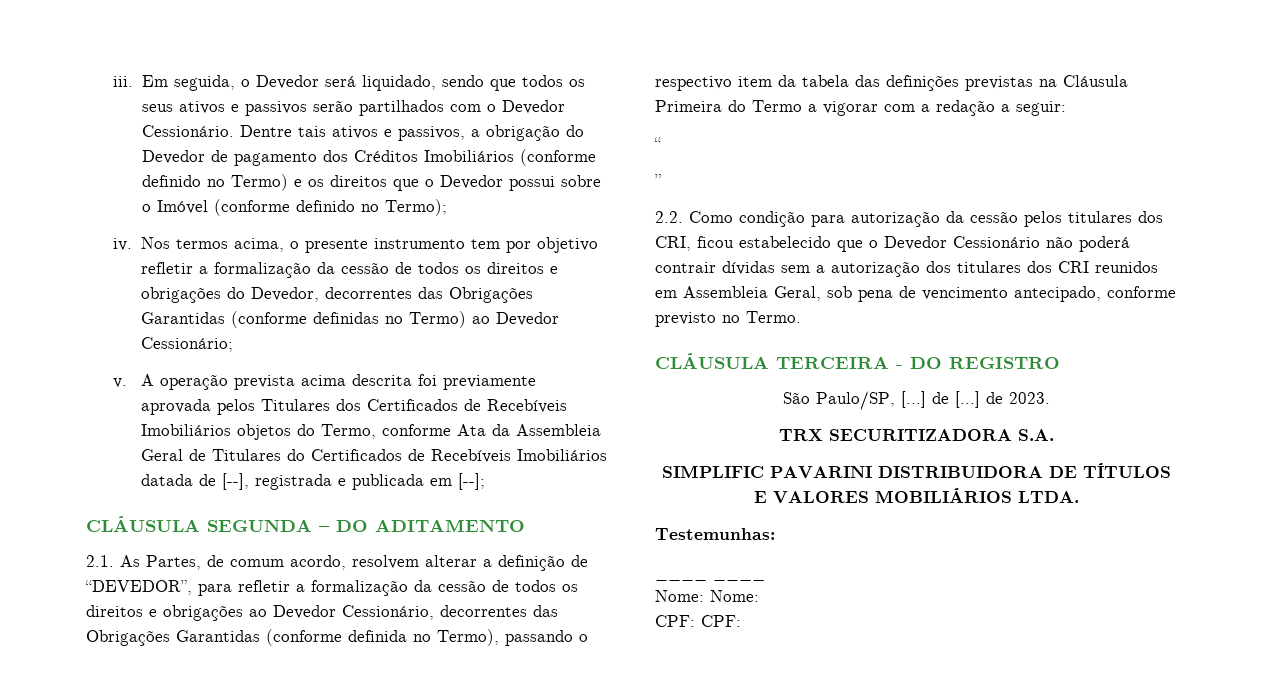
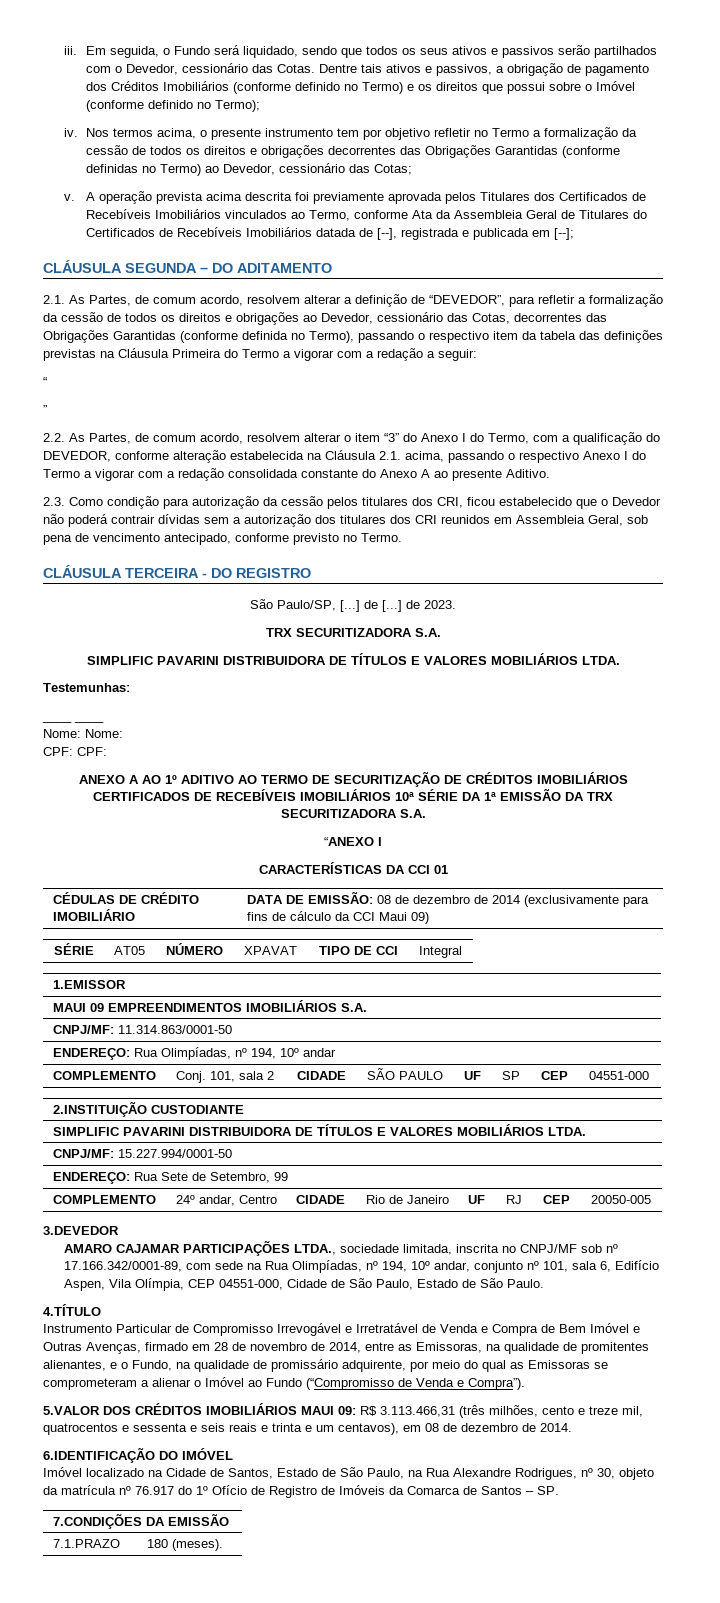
[255,75,319,89] Devedor -> [173,46,210,55] Fundo
[501,100,565,114] [141,125,234,137] Devedor Cessionário. -> [125,63,315,75] Devedor, cessionário das Cotas.
[565,125,584,137] [141,150,205,164] do Devedor -> (563, 69) none
[424,175,503,189] o Devedor -> (503, 89) none
(193, 268) none -> [473,128,529,137] no Termo
[226,287,319,302] do Devedor, -> (324, 151) none
[495,312,559,326] [140,337,233,352] Devedor Cessionário; -> [222,163,412,175] Devedor, cessionário das Cotas;
[236,424,315,440] objetos do -> [224,210,305,219] vinculados ao
[273,605,434,620] Devedor Cessionário, -> [321,312,510,324] Devedor, cessionário das Cotas,
(683, 217) none -> [69,432,660,445] [43,450,646,463] [43,468,550,481] [43,497,65,506] As Partes, de comum acordo, resolvem alterar o item “3” do Anexo I do Termo, com a qualificação do DEVEDOR, conforme alteração estabelecida na Cláusula 2.1. acima, passando o respectivo Anexo I do Termo a vigorar com a redação consolidada constante do Anexo A ao presente Aditivo. // 2.3.
[953,236,1040,248] Cessionário -> (661, 501) none
(741, 621) none -> [78,772,628,787] [93,789,613,801] [280,809,426,818] [324,837,382,846] [258,862,448,874] [52,892,199,904] [52,909,135,921] [246,892,649,907] [246,911,429,924] [53,943,94,955] [114,946,145,955] [166,943,223,955] [244,946,297,955] [318,946,398,955] [419,946,462,958] [52,980,126,989] [52,1000,367,1012] [52,1025,232,1034] [52,1047,336,1060] [52,1071,156,1080] [175,1071,274,1083] [296,1071,346,1080] [366,1068,443,1080] [463,1071,481,1080] [501,1071,520,1080] [540,1071,568,1080] [588,1071,649,1080] [52,1102,244,1117] [52,1124,586,1136] [52,1149,232,1158] [52,1172,288,1184] [52,1195,156,1204] [175,1195,277,1206] [295,1195,345,1204] [365,1195,449,1204] [467,1195,485,1204] [505,1195,522,1204] [542,1195,570,1204] [590,1195,651,1204] [43,1226,119,1235] [64,1241,619,1256] [64,1260,660,1273] [64,1278,545,1291] [43,1304,101,1316] [43,1323,640,1336] [43,1342,649,1354] [43,1359,608,1372] [43,1377,525,1390] [43,1403,643,1418] [43,1423,572,1435] [43,1448,233,1463] [43,1467,654,1480] [43,1485,559,1498] [52,1514,229,1529] [52,1539,120,1548] [146,1539,223,1551] // ANEXO A AO 1º ADITIVO AO TERMO DE SECURITIZAÇÃO DE CRÉDITOS IMOBILIÁRIOS CERTIFICADOS DE RECEBÍVEIS IMOBILIÁRIOS 10ª SÉRIE DA 1ª EMISSÃO DA TRX SECURITIZADORA S.A. // “ANEXO I // CARACTERÍSTICAS DA CCI 01 // CÉDULAS DE CRÉDITO IMOBILIÁRIO | DATA DE EMISSÃO: 08 de dezembro de 2014 (exclusivamente para fins de cálculo da CCI Maui 09) // SÉRIE | AT05 | NÚMERO | XPAVAT | TIPO DE CCI | Integral // 1.EMISSOR // MAUI 09 EMPREENDIMENTOS IMOBILIÁRIOS S.A. // CNPJ/MF: 11.314.863/0001-50 // ENDEREÇO: Rua Olimpíadas, nº 194, 10º andar // COMPLEMENTO | Conj. 101, sala 2 | CIDADE | SÃO PAULO | UF | SP | CEP | 04551-000 // 2.INSTITUIÇÃO CUSTODIANTE // SIMPLIFIC PAVARINI DISTRIBUIDORA DE TÍTULOS E VALORES MOBILIÁRIOS LTDA. // CNPJ/MF: 15.227.994/0001-50 // ENDEREÇO: Rua Sete de Setembro, 99 // COMPLEMENTO | 24º andar, Centro | CIDADE | Rio de Janeiro | UF | RJ | CEP | 20050-005 // 3.DEVEDOR // AMARO CAJAMAR PARTICIPAÇÕES LTDA., sociedade limitada, inscrita no CNPJ/MF sob nº 17.166.342/0001-89, com sede na Rua Olimpíadas, nº 194, 10º andar, conjunto nº 101, sala 6, Edifício Aspen, Vila Olímpia, CEP 04551-000, Cidade de São Paulo, Estado de São Paulo. // 4.TÍTULO // Instrumento Particular de Compromisso Irrevogável e Irretratável de Venda e Compra de Bem Imóvel e Outras Avenças, firmado em 28 de novembro de 2014, entre as Emissoras, na qualidade de promitentes alienantes, e o Fundo, na qualidade de promissário adquirente, por meio do qual as Emissoras se comprometeram a alienar o Imóvel ao Fundo (“Compromisso de Venda e Compra”). // 5.VALOR DOS CRÉDITOS IMOBILIÁRIOS MAUI 09: R$ 3.113.466,31 (três milhões, cento e treze mil, quatrocentos e sessenta e seis reais e trinta e um centavos), em 08 de dezembro de 2014. // 6.IDENTIFICAÇÃO DO IMÓVEL // Imóvel localizado na Cidade de Santos, Estado de São Paulo, na Rua Alexandre Rodrigues, nº 30, objeto da matrícula nº 76.917 do 1º Ofício de Registro de Imóveis da Comarca de Santos – SP. // 7.CONDIÇÕES DA EMISSÃO // 7.1.PRAZO | 180 (meses).

